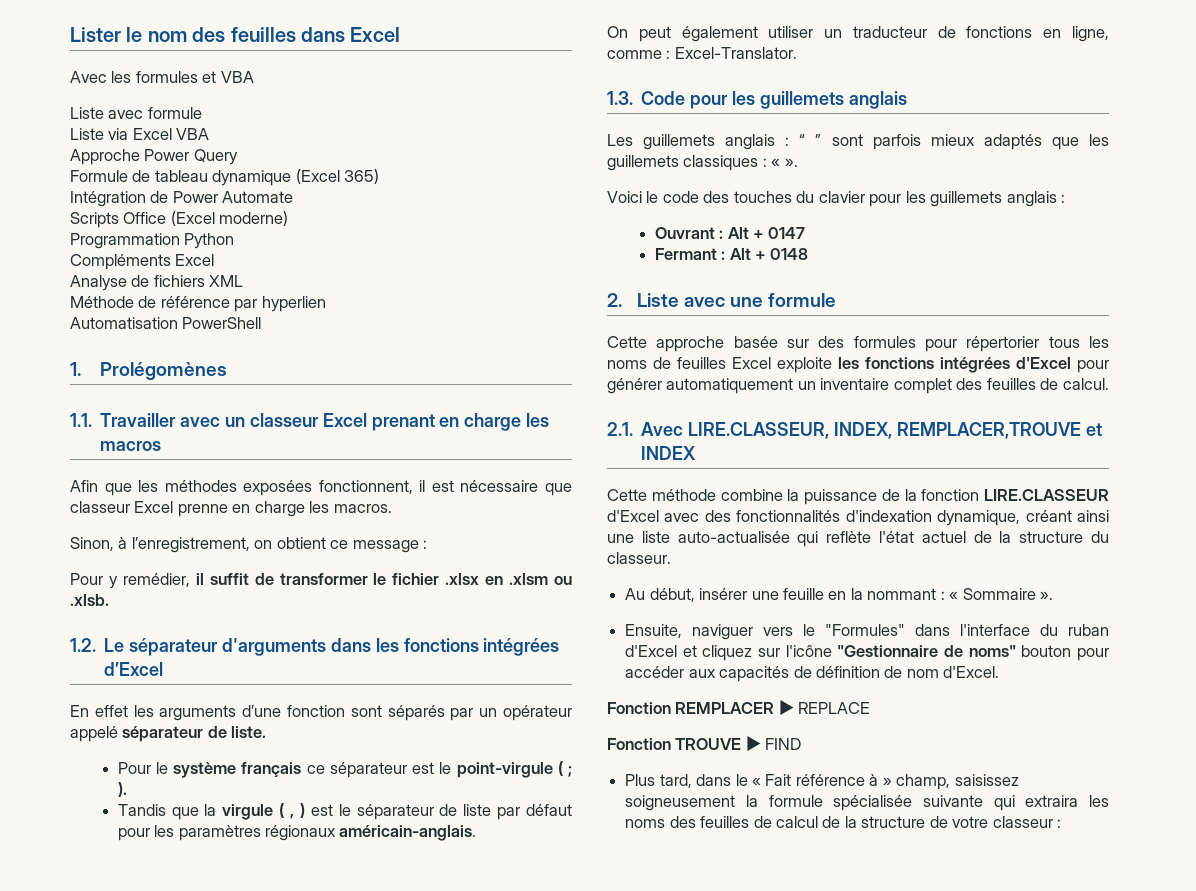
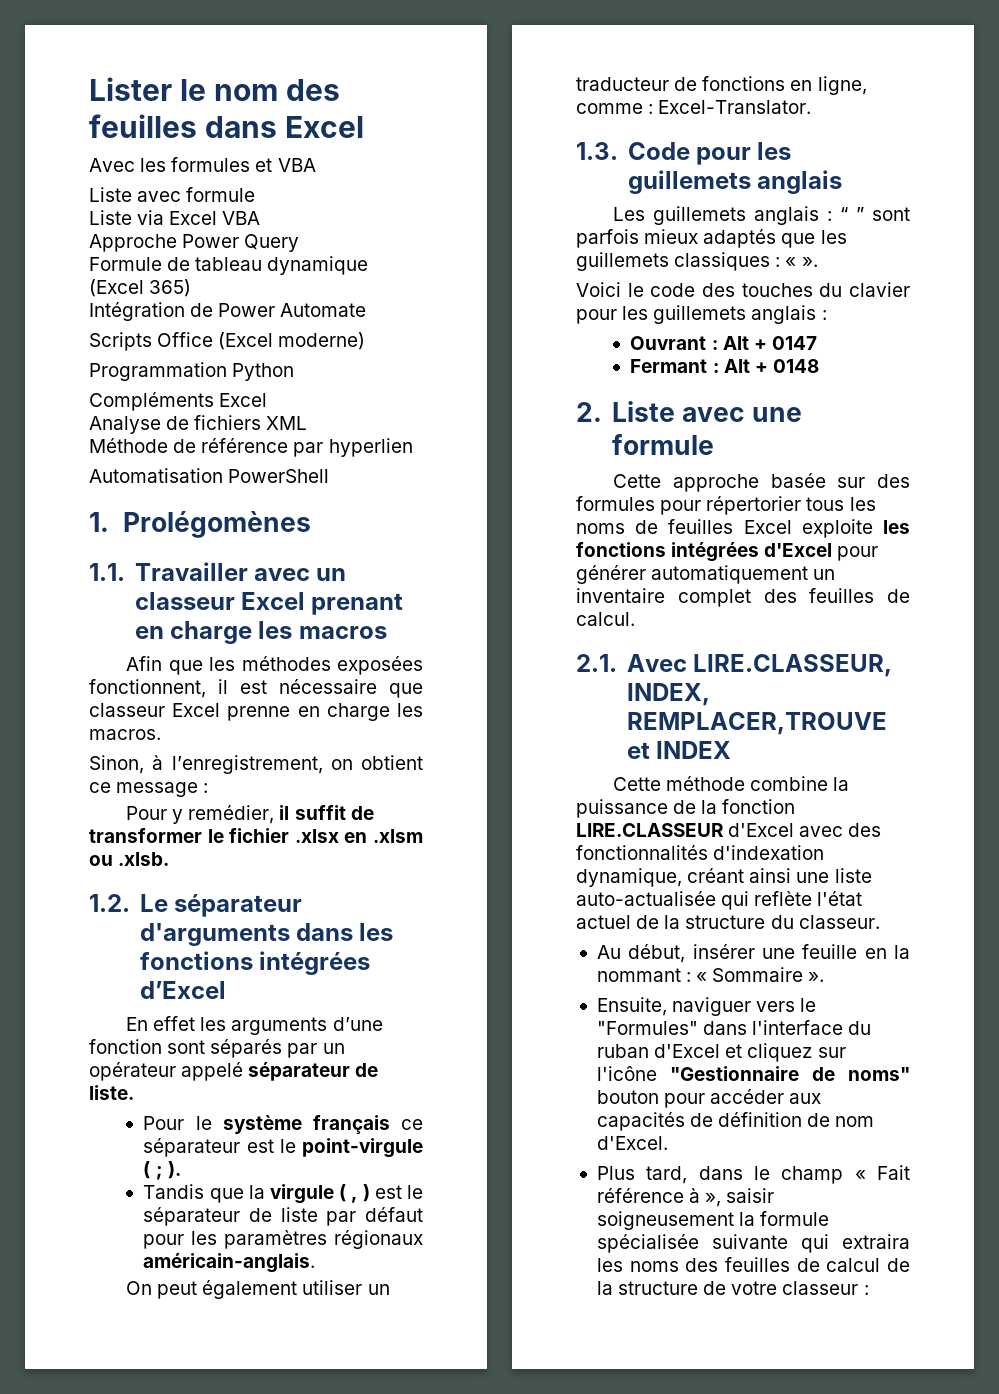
[607,700,871,716] [607,736,802,752] // Fonction REMPLACER ► REPLACE // Fonction TROUVE ► FIND -> (668, 1143) none
(748, 780) none -> [781,1166,844,1184] champ
[882,774,1019,790] » champ, saisissez -> [705,1188,775,1207] », saisir

